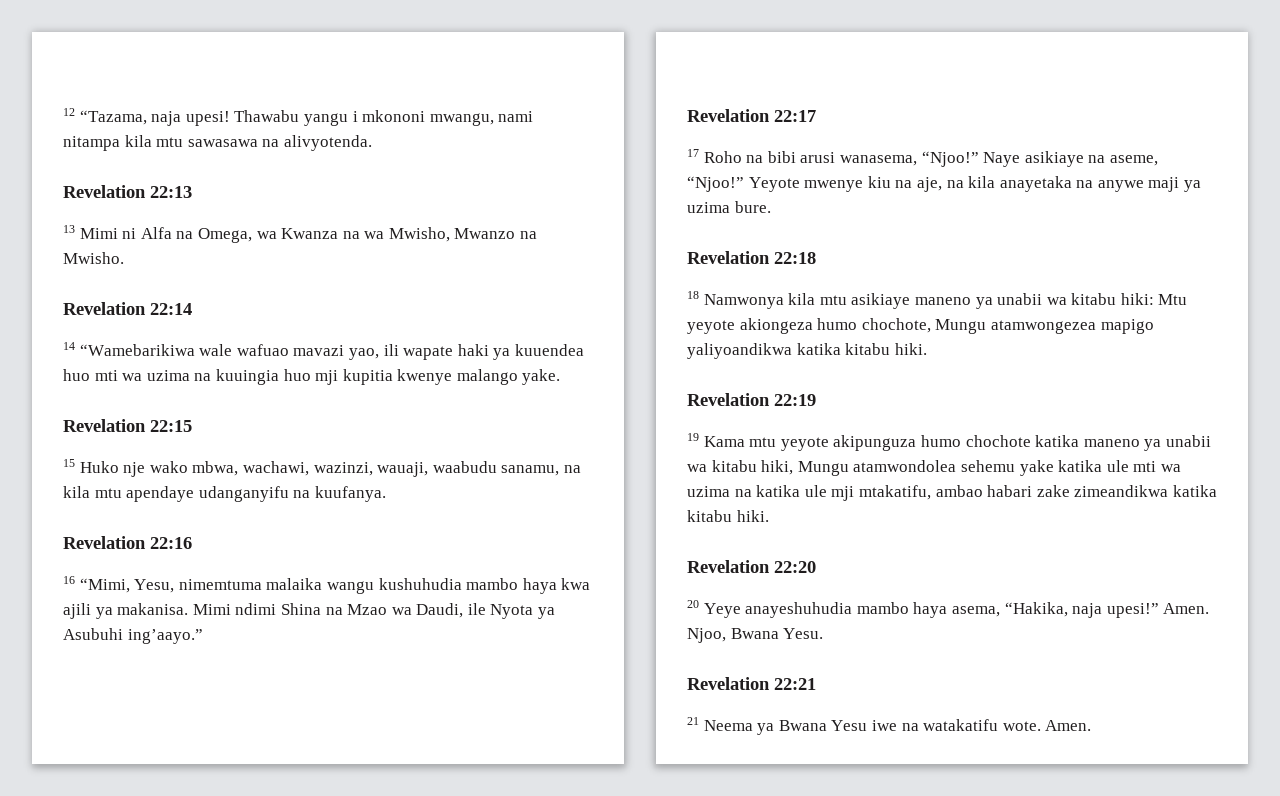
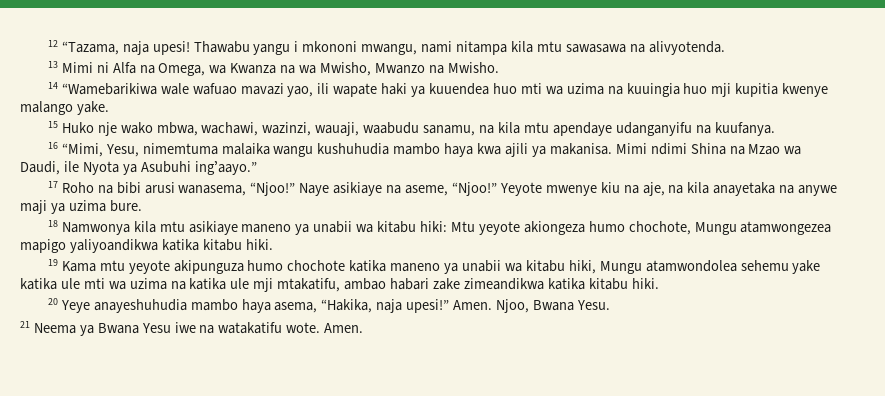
[63,185,192,198] // Revelation 22:13 -> (725, 48) none
[63,302,192,315] // Revelation 22:14 -> (499, 67) none
[63,419,192,432] // Revelation 22:15 -> (109, 108) none
[63,536,192,549] // Revelation 22:16 -> (775, 129) none
[687,109,816,122] // Revelation 22:17 -> (257, 168) none
[687,251,816,264] // Revelation 22:18 -> (142, 206) none
[687,393,816,406] // Revelation 22:19 -> (273, 244) none
[687,560,816,573] // Revelation 22:20 -> (659, 283) none
[687,677,816,690] // Revelation 22:21 -> (610, 305) none

